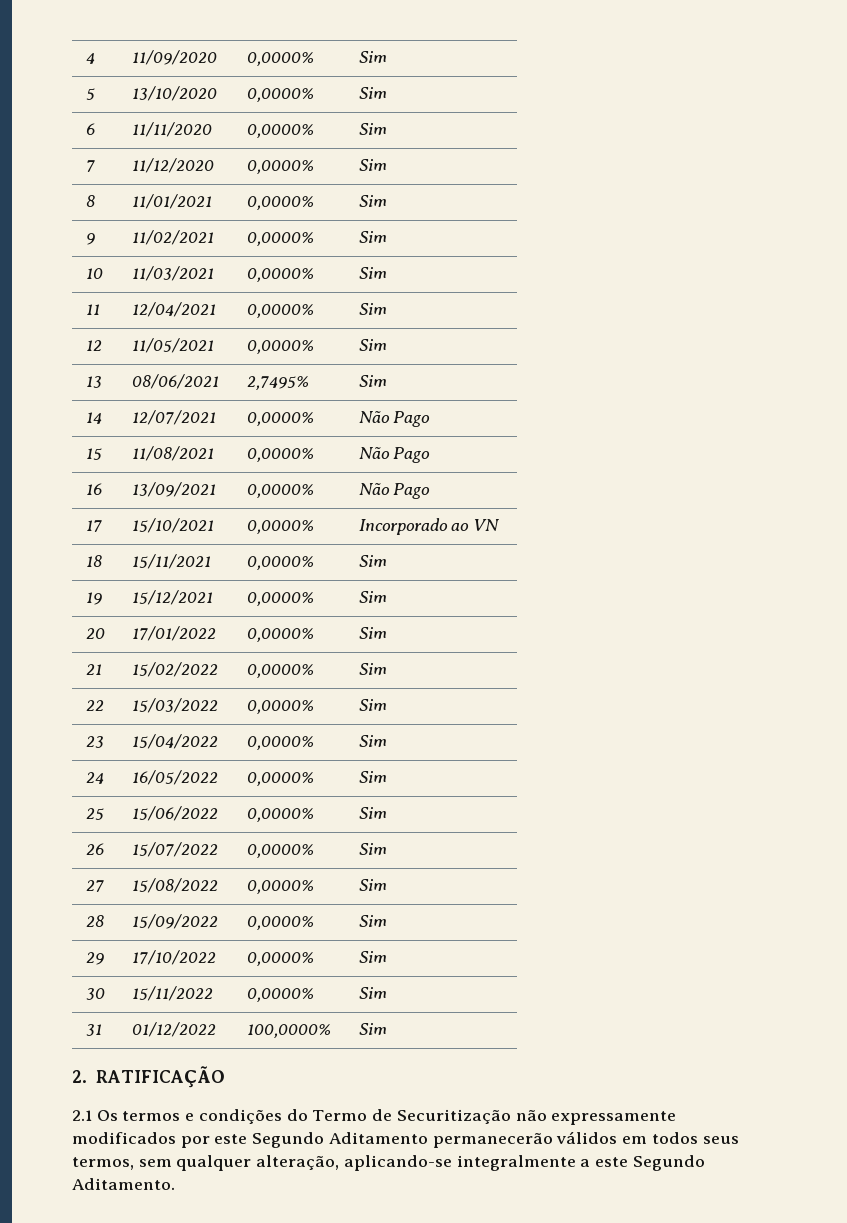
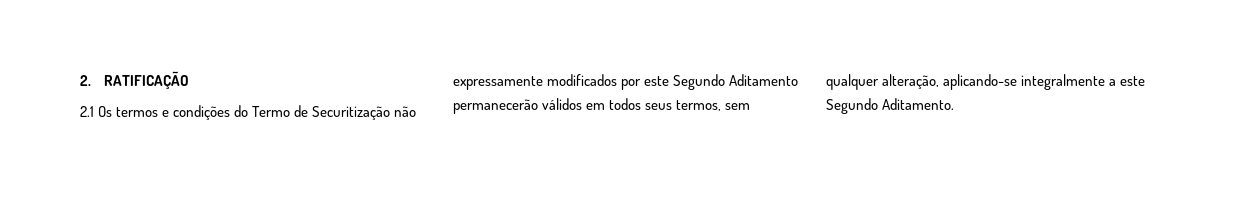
[85,52,95,64] [131,50,217,65] [246,52,314,66] [358,51,387,63] [85,88,95,100] [131,86,217,101] [246,88,314,102] [358,87,387,99] [85,123,95,135] [131,122,212,137] [246,124,314,138] [358,123,387,135] [85,160,95,172] [131,158,214,173] [246,160,314,174] [358,159,387,171] [85,195,95,207] [131,194,212,209] [246,196,314,210] [358,195,387,207] [85,233,95,245] [131,230,214,245] [246,232,314,246] [358,231,387,243] [85,268,103,279] [131,266,214,281] [246,268,314,282] [358,267,387,279] [85,304,100,315] [131,302,216,317] [246,304,314,318] [358,303,387,315] [85,340,102,351] [131,338,214,353] [246,340,314,354] [358,339,387,351] [85,376,102,388] [131,374,219,389] [246,376,309,390] [358,375,387,387] [85,412,102,424] [131,410,216,425] [246,412,314,426] [358,411,431,427] [85,448,102,460] [131,446,214,461] [246,448,314,462] [358,447,431,463] [85,483,102,495] [131,482,216,497] [246,484,314,498] [358,483,431,499] [85,520,102,532] [131,518,214,533] [246,520,314,534] [358,518,500,535] [85,555,102,567] [131,554,211,569] [246,556,314,570] [358,555,387,567] [85,592,102,605] [131,590,213,605] [246,592,314,606] [358,591,387,603] [85,628,105,639] [131,626,216,641] [246,628,314,642] [358,627,387,639] [85,664,102,675] [131,662,218,677] [246,664,314,678] [358,663,387,675] [85,700,104,711] [131,698,218,713] [246,700,314,714] [358,699,387,711] [85,736,104,748] [131,734,218,749] [246,736,314,750] [358,735,387,747] [85,772,104,784] [131,770,218,785] [246,772,314,786] [358,771,387,783] [85,808,104,820] [131,806,218,821] [246,808,314,822] [358,807,387,819] [85,843,104,855] [131,842,218,857] [246,844,314,858] [358,843,387,855] [85,880,104,892] [131,878,218,893] [246,880,314,894] [358,879,387,891] [85,915,104,927] [131,914,218,929] [246,916,314,930] [358,915,387,927] [85,952,104,965] [131,950,216,965] [246,952,314,966] [358,951,387,963] [85,988,105,1000] [131,986,213,1001] [246,988,314,1002] [358,987,387,999] [85,1024,102,1036] [131,1022,216,1037] [246,1024,331,1038] [358,1023,387,1035] 4 | 11/09/2020 | 0,0000% | Sim // 5 | 13/10/2020 | 0,0000% | Sim // 6 | 11/11/2020 | 0,0000% | Sim // 7 | 11/12/2020 | 0,0000% | Sim // 8 | 11/01/2021 | 0,0000% | Sim // 9 | 11/02/2021 | 0,0000% | Sim // 10 | 11/03/2021 | 0,0000% | Sim // 11 | 12/04/2021 | 0,0000% | Sim // 12 | 11/05/2021 | 0,0000% | Sim // 13 | 08/06/2021 | 2,7495% | Sim // 14 | 12/07/2021 | 0,0000% | Não Pago // 15 | 11/08/2021 | 0,0000% | Não Pago // 16 | 13/09/2021 | 0,0000% | Não Pago // 17 | 15/10/2021 | 0,0000% | Incorporado ao VN // 18 | 15/11/2021 | 0,0000% | Sim // 19 | 15/12/2021 | 0,0000% | Sim // 20 | 17/01/2022 | 0,0000% | Sim // 21 | 15/02/2022 | 0,0000% | Sim // 22 | 15/03/2022 | 0,0000% | Sim // 23 | 15/04/2022 | 0,0000% | Sim // 24 | 16/05/2022 | 0,0000% | Sim // 25 | 15/06/2022 | 0,0000% | Sim // 26 | 15/07/2022 | 0,0000% | Sim // 27 | 15/08/2022 | 0,0000% | Sim // 28 | 15/09/2022 | 0,0000% | Sim // 29 | 17/10/2022 | 0,0000% | Sim // 30 | 15/11/2022 | 0,0000% | Sim // 31 | 01/12/2022 | 100,0000% | Sim // -> (80, 80) none

